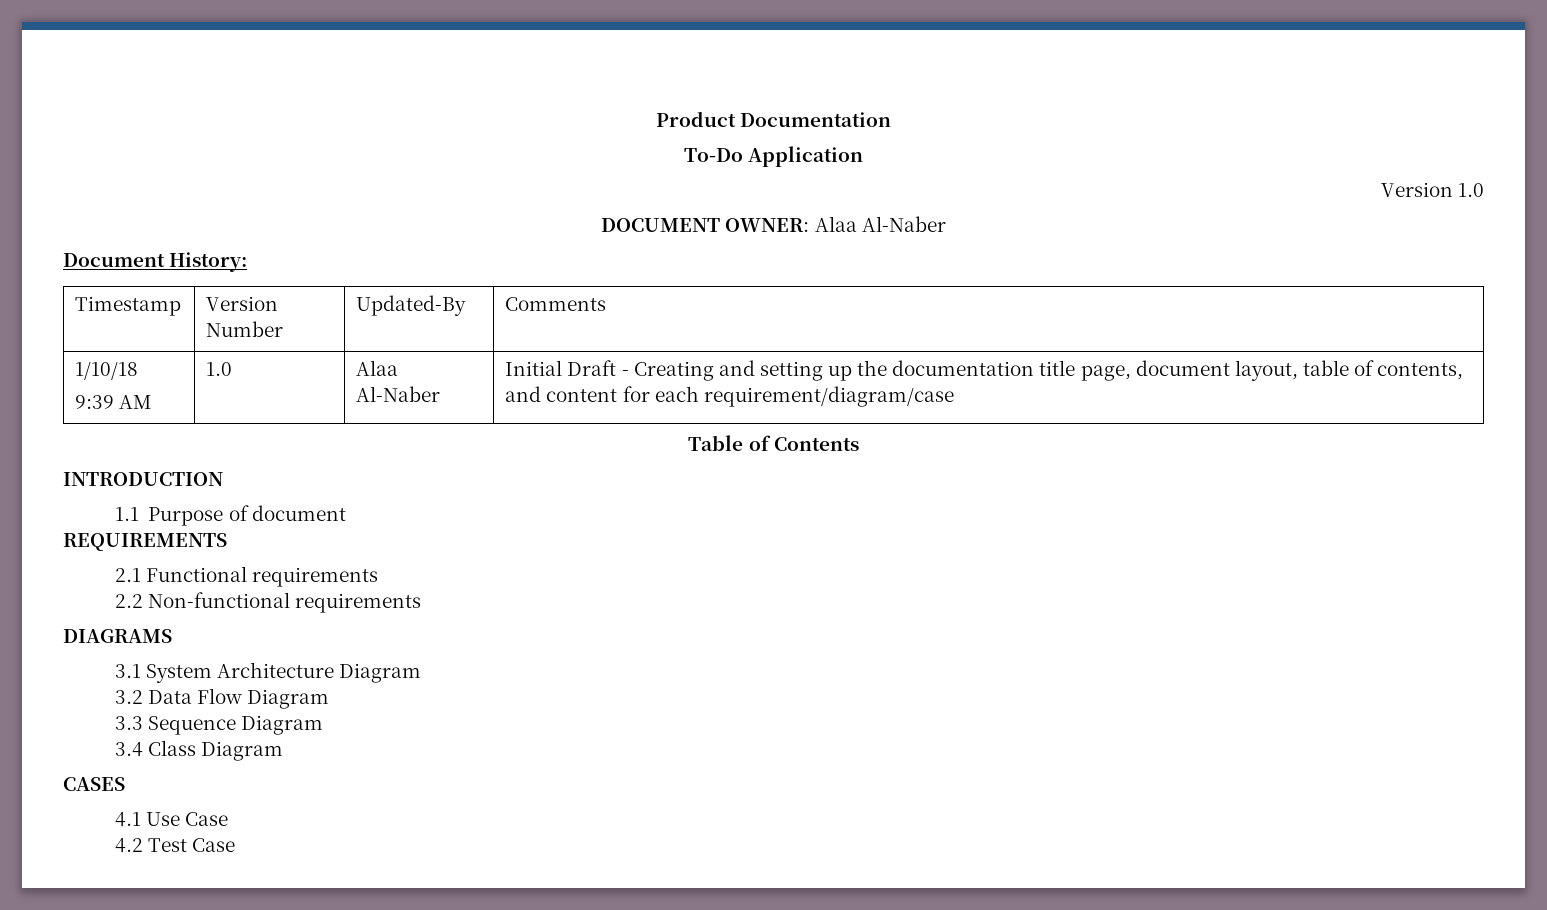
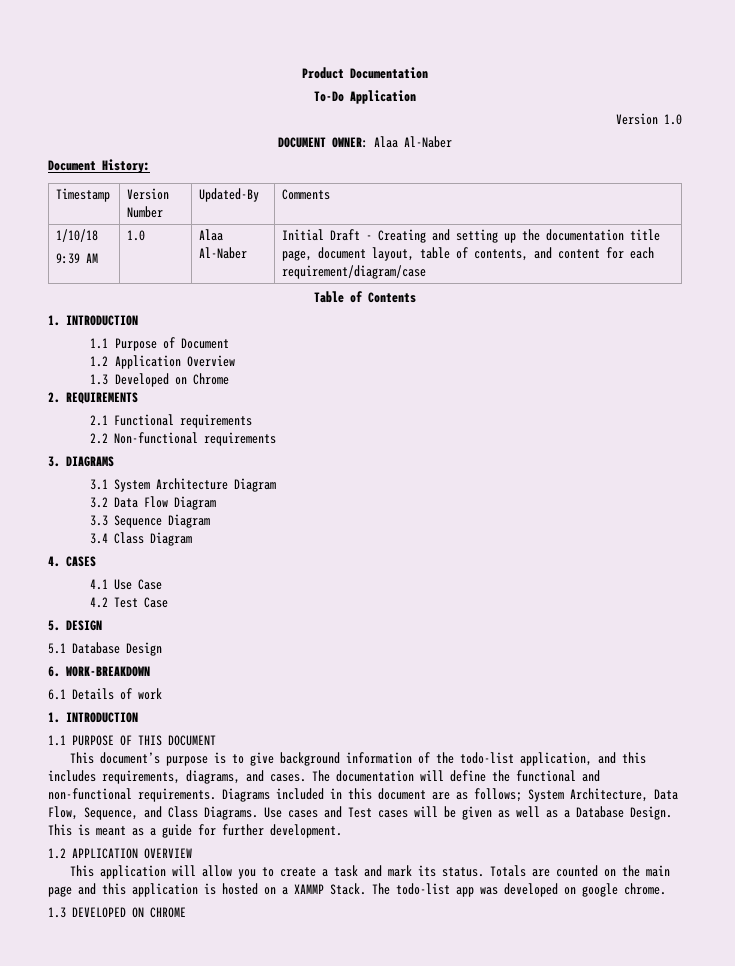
(859, 444) none -> [48,315,60,326] 1.
[251,505,346,521] document // -> [180,338,229,349] [90,355,235,369] [90,373,229,387] [48,392,60,403] Document // 1.2 Application Overview // 1.3 Developed on Chrome // 2.
(422, 603) none -> [48,456,60,467] 3.
(284, 751) none -> [48,556,60,567] 4.
(236, 845) none -> [48,620,102,631] [48,642,162,656] [48,666,150,677] [48,688,162,700] [48,712,138,723] [48,735,216,746] [69,752,646,766] [48,770,600,784] [48,788,678,802] [48,806,672,820] [48,824,342,838] [48,848,192,859] [69,865,670,879] [48,883,666,897] [48,907,186,918] // 5. DESIGN // 5.1 Database Design // 6. WORK-BREAKDOWN // 6.1 Details of work // 1. INTRODUCTION // 1.1 PURPOSE OF THIS DOCUMENT // This document’s purpose is to give background information of the todo-list application, and this includes requirements, diagrams, and cases. The documentation will define the functional and non-functional requirements. Diagrams included in this document are as follows; System Architecture, Data Flow, Sequence, and Class Diagrams. Use cases and Test cases will be given as well as a Database Design. This is meant as a guide for further development. // 1.2 APPLICATION OVERVIEW // This application will allow you to create a task and mark its status. Totals are counted on the main page and this application is hosted on a XAMMP Stack. The todo-list app was developed on google chrome. // 1.3 DEVELOPED ON CHROME

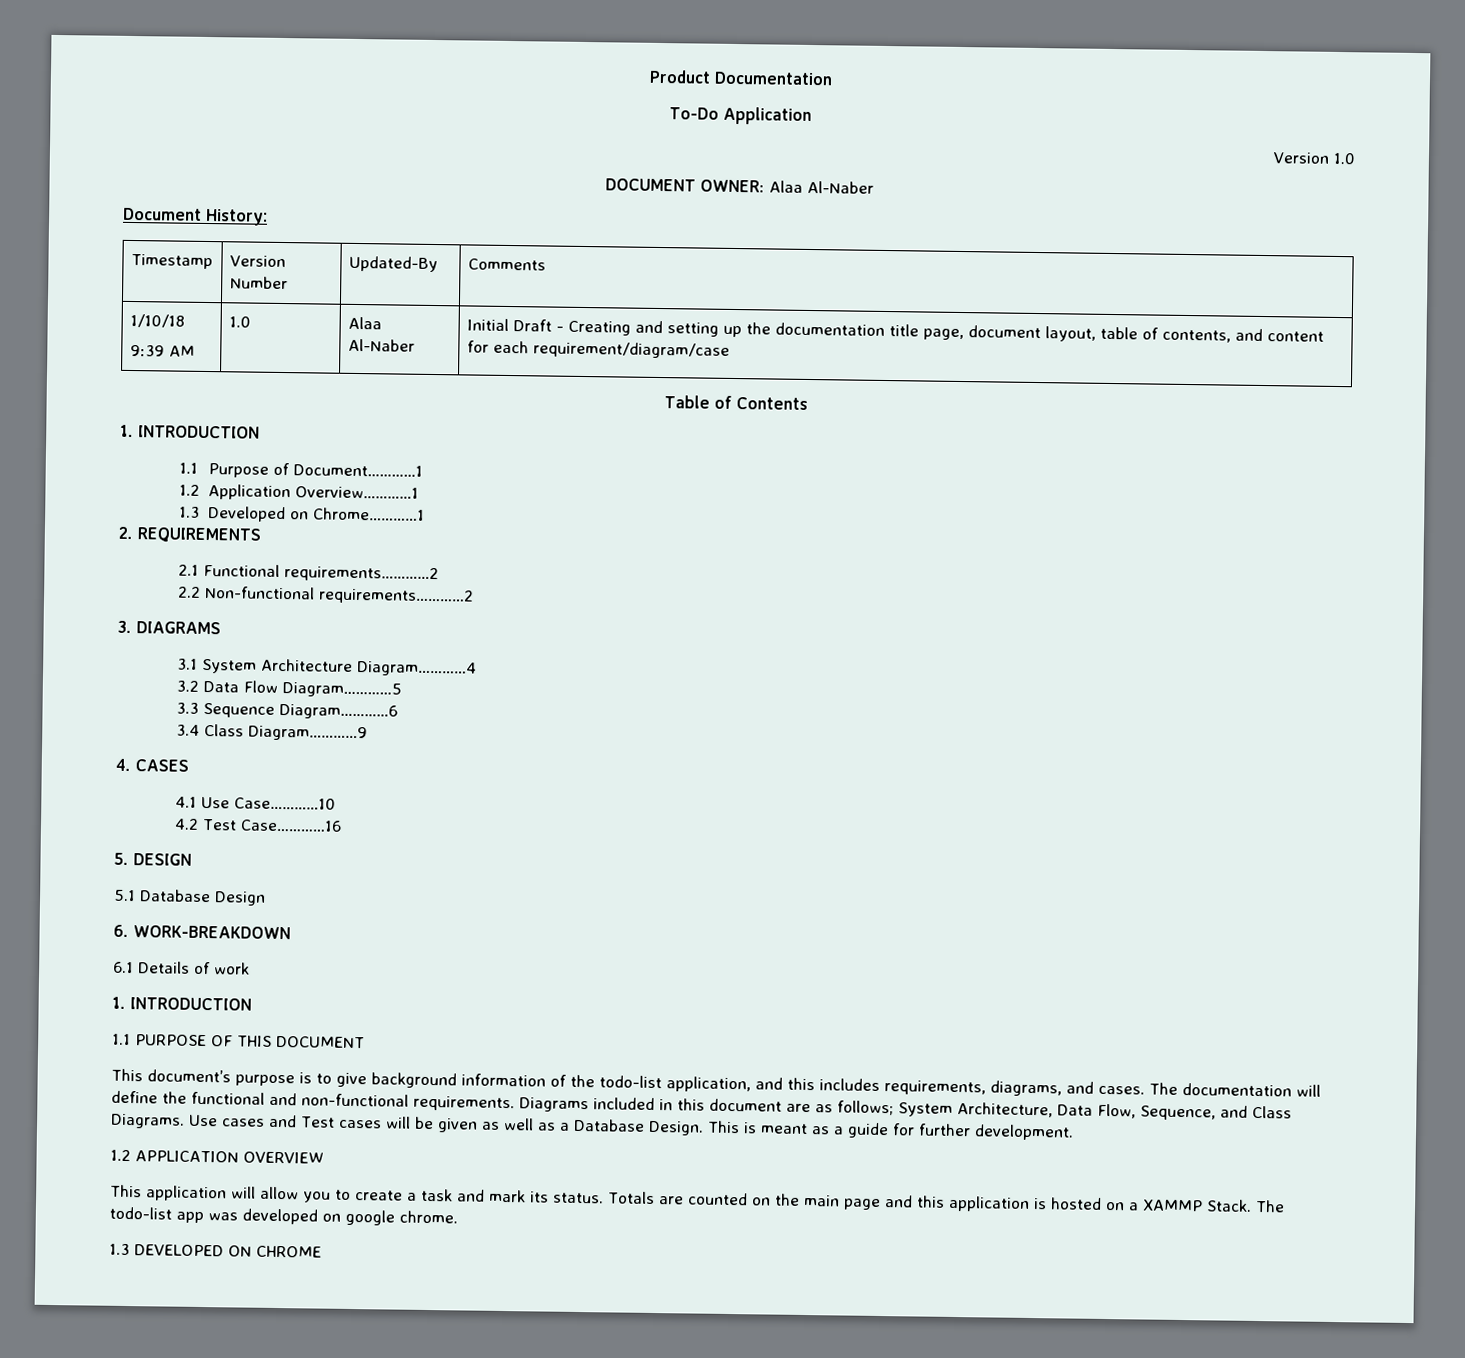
[180,338,229,349] Document -> [293,464,424,477] Document…………1
[186,355,235,367] Overview -> [295,486,420,499] Overview…………1
[192,373,229,385] Chrome -> [313,507,426,521] Chrome…………1
[180,414,253,428] requirements -> [283,566,439,583] requirements…………2
[204,432,277,446] requirements -> [317,588,474,605] requirements…………2
[234,478,277,492] Diagram -> [356,661,477,677] Diagram…………4
[174,496,217,510] Diagram -> [281,682,402,698] Diagram…………5
[168,514,211,528] Diagram -> [278,703,398,720] Diagram…………6
[150,532,193,546] Diagram -> [247,725,368,742] Diagram…………9
[138,579,163,590] Case -> [233,797,336,810] Case…………10
[144,597,169,608] Case -> [239,819,342,832] Case…………16

